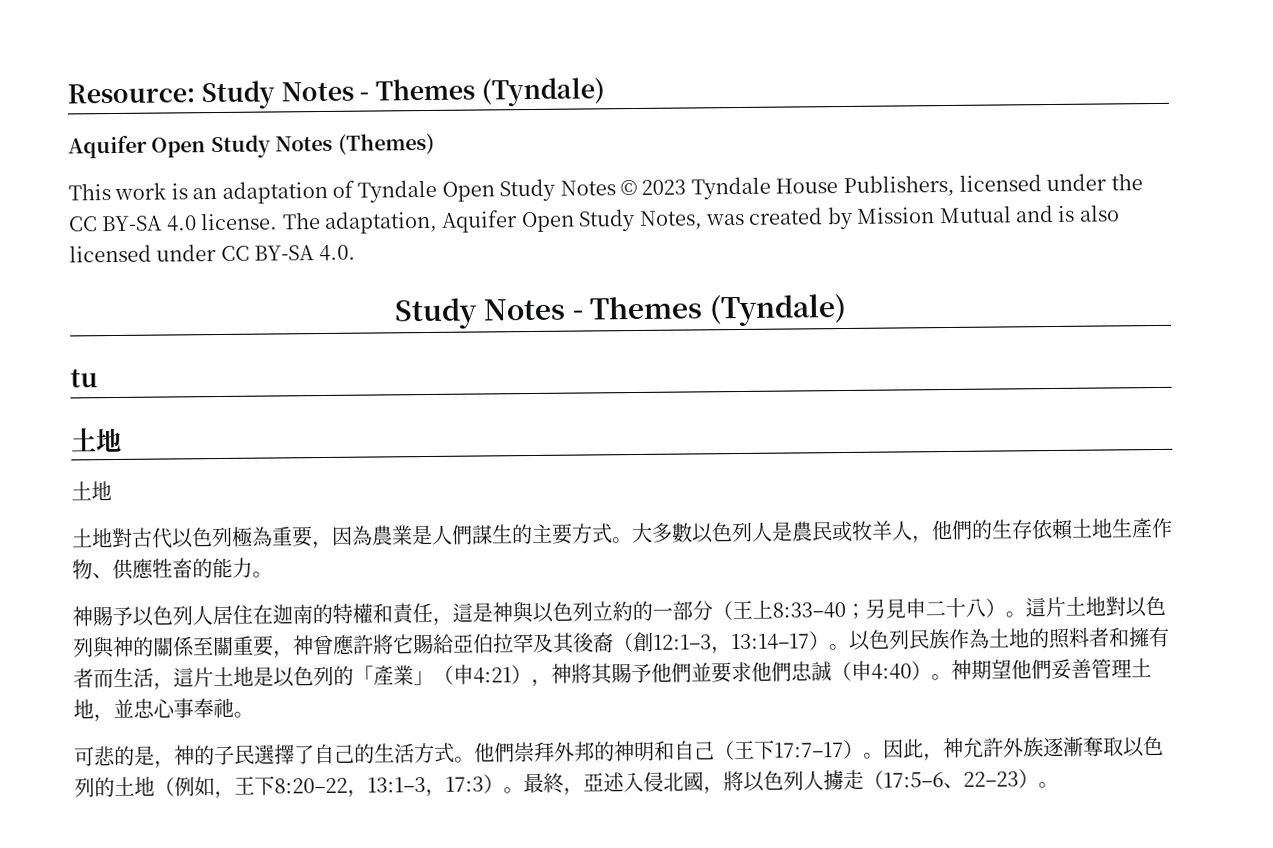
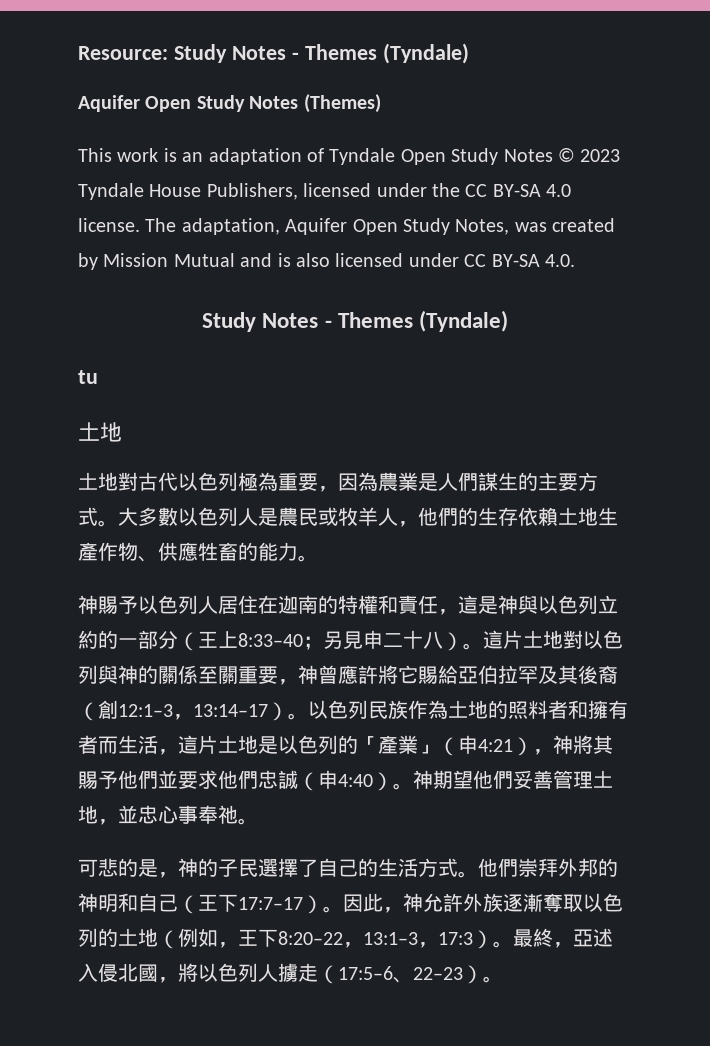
[71,528,113,548] // 土地 -> (118, 481) none

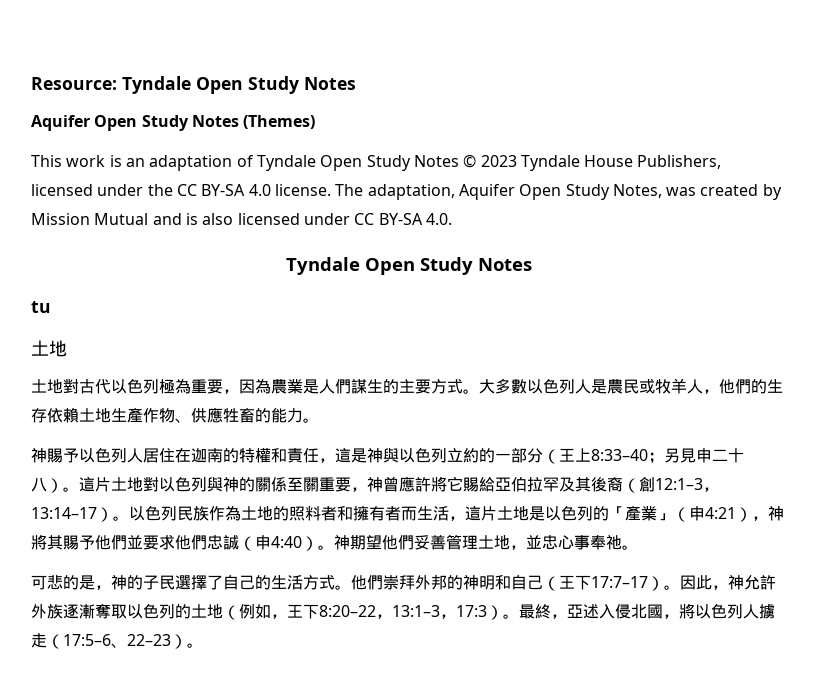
[173,43,469,64] Study Notes - Themes (Tyndale) -> [122,76,356,94] Tyndale Open Study Notes
[202,310,508,332] Study Notes - Themes (Tyndale) -> [285,257,532,275] Tyndale Open Study Notes

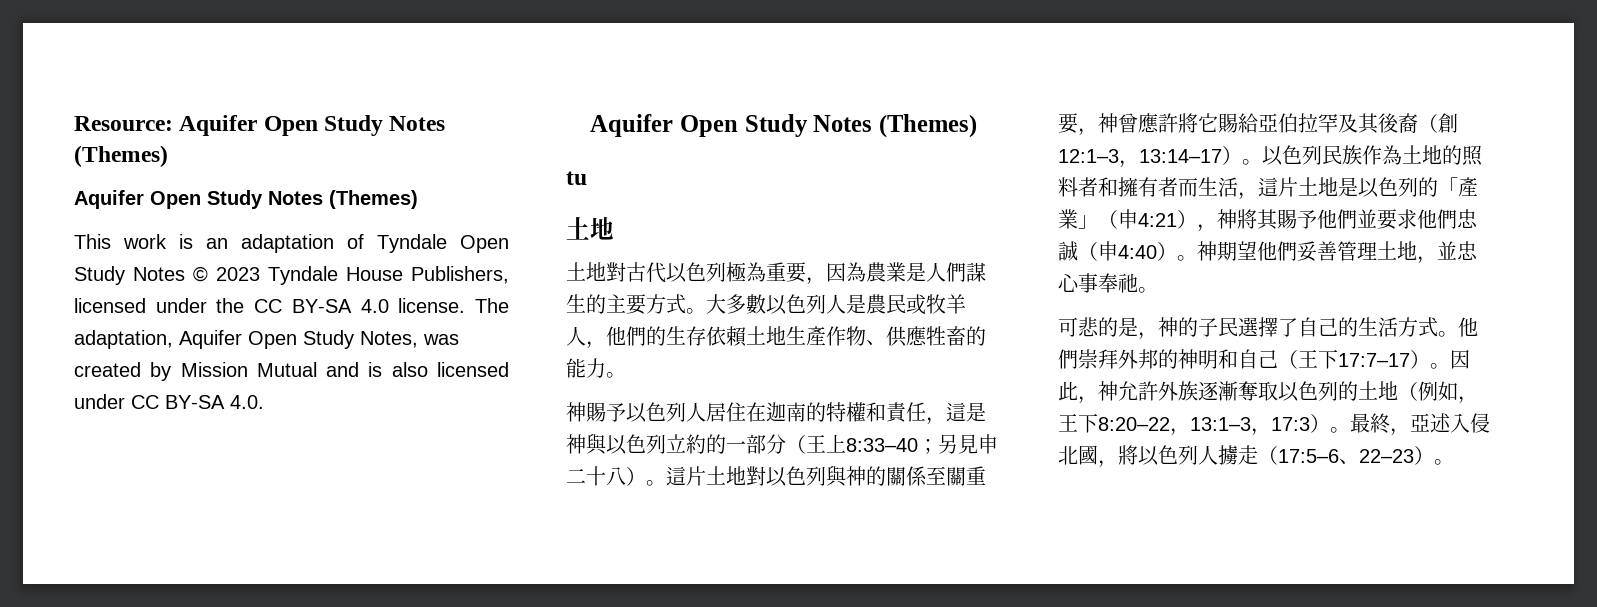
[122,76,356,94] Tyndale Open Study Notes -> [179,115,446,136] [74,145,168,167] Aquifer Open Study Notes (Themes)
[285,257,532,275] Tyndale Open Study Notes -> [590,114,977,138] Aquifer Open Study Notes (Themes)

